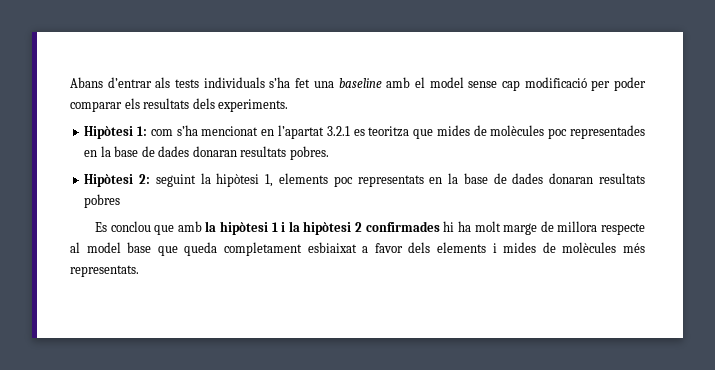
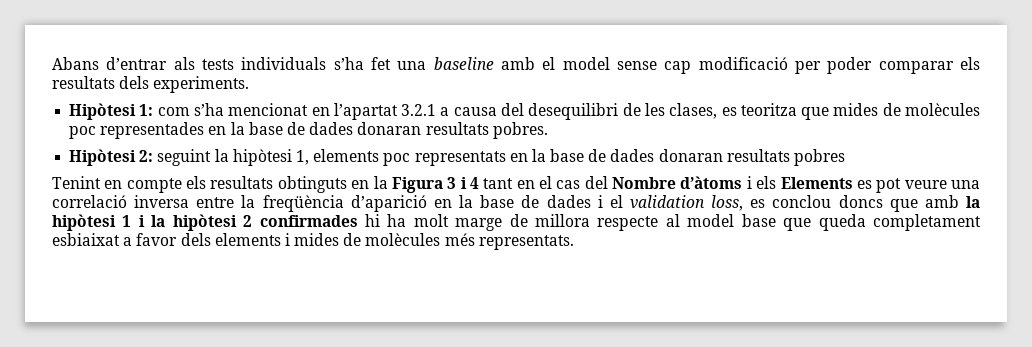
(350, 131) none -> [440,103,718,120] a causa del desequilibri de les clases,
[94,221,151,232] Es conclou -> [52,176,981,193] [52,195,883,212] Tenint en compte els resultats obtinguts en la Figura 3 i 4 tant en el cas del Nombre d’àtoms i els Elements es pot veure una correlació inversa entre la freqüència d’aparició en la base de dades i el validation loss, es conclou doncs

